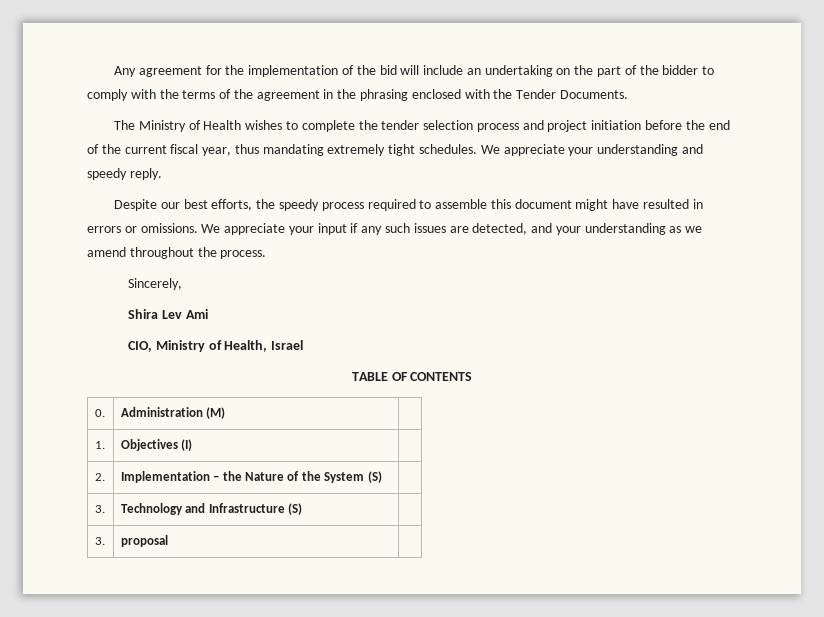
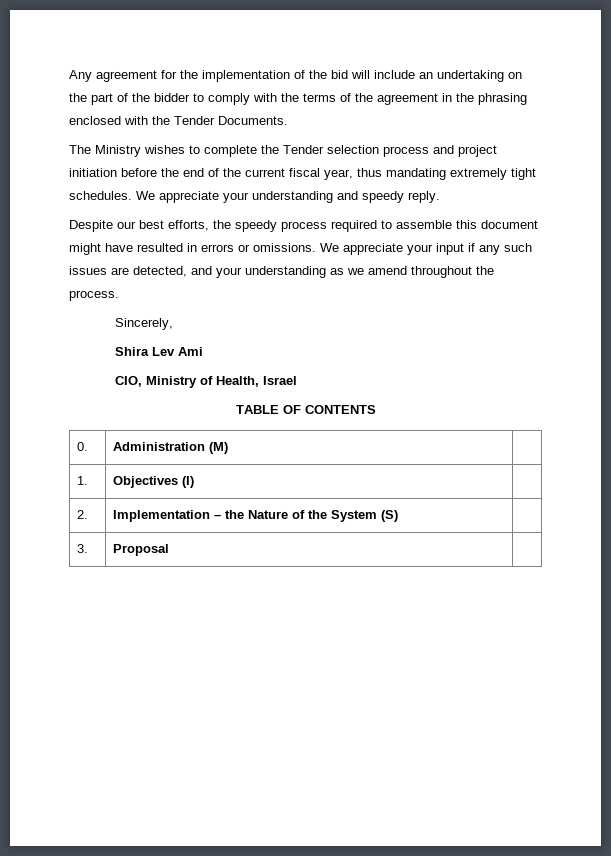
[188,120,242,130] of Health -> (141, 151) none
[381,120,420,130] tender -> [283,145,324,154] Tender
[120,503,303,515] [94,537,105,545] [120,535,168,547] Technology and Infrastructure (S) | // 3. | proposal -> [112,544,169,556] Proposal

